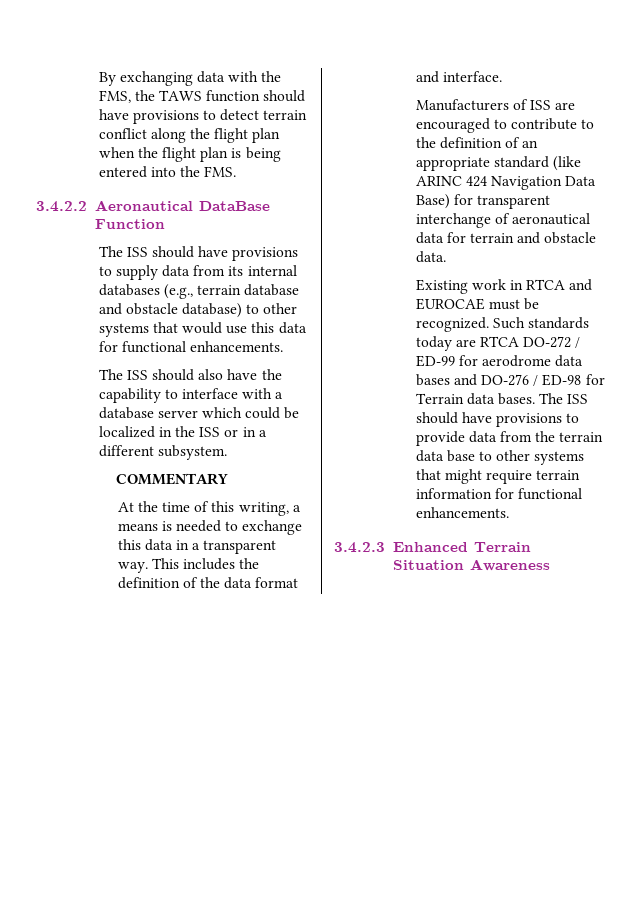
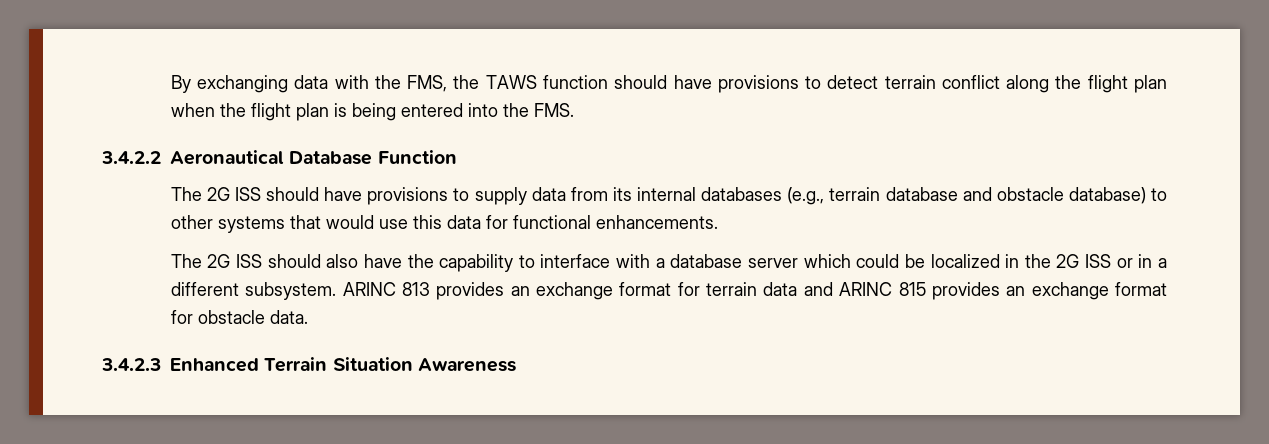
[198,201,270,211] DataBase -> [289,151,373,165] Database
(123, 251) none -> [206,187,230,201] 2G
(123, 374) none -> [207,254,231,268] 2G
(195, 431) none -> [1056,254,1080,268] 2G
[116,473,228,485] [117,501,301,516] [117,520,303,535] [117,539,277,554] [117,558,260,573] [117,577,299,589] [415,71,502,83] [415,99,576,111] [415,118,595,133] [415,137,539,149] [415,156,581,171] [415,176,597,190] [415,194,550,209] [415,213,590,228] [415,232,597,244] [415,251,446,263] [415,279,593,294] [415,298,539,310] [415,317,589,332] [415,336,581,351] [415,355,584,367] [415,374,605,386] [415,393,589,405] [415,412,580,427] [415,431,604,446] [415,450,585,465] [415,469,581,484] [415,488,582,500] [415,507,509,518] // COMMENTARY // At the time of this writing, a means is needed to exchange this data in a transparent way. This includes the definition of the data format and interface. // Manufacturers of ISS are encouraged to contribute to the definition of an appropriate standard (like ARINC 424 Navigation Data Base) for transparent interchange of aeronautical data for terrain and obstacle data. // Existing work in RTCA and EUROCAE must be recognized. Such standards today are RTCA DO-272 / ED-99 for aerodrome data bases and DO-276 / ED-98 for Terrain data bases. The ISS should have provisions to provide data from the terrain data base to other systems that might require terrain information for functional enhancements. -> [342,282,1168,300] [170,310,308,324] ARINC 813 provides an exchange format for terrain data and ARINC 815 provides an exchange format for obstacle data.

